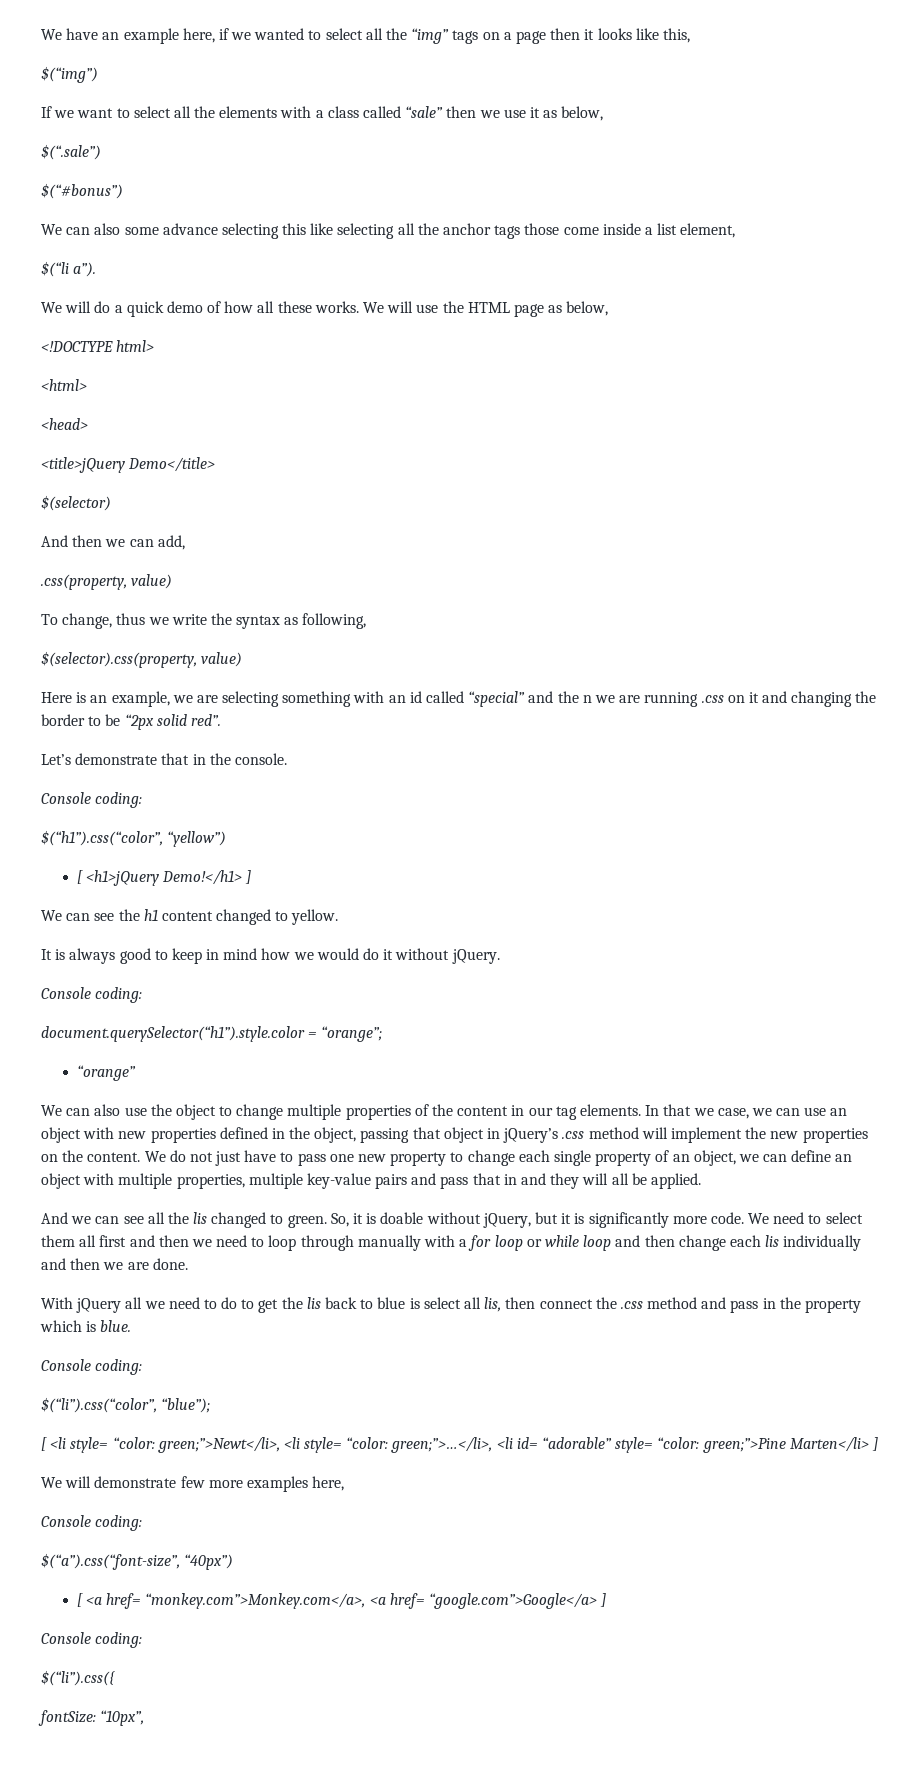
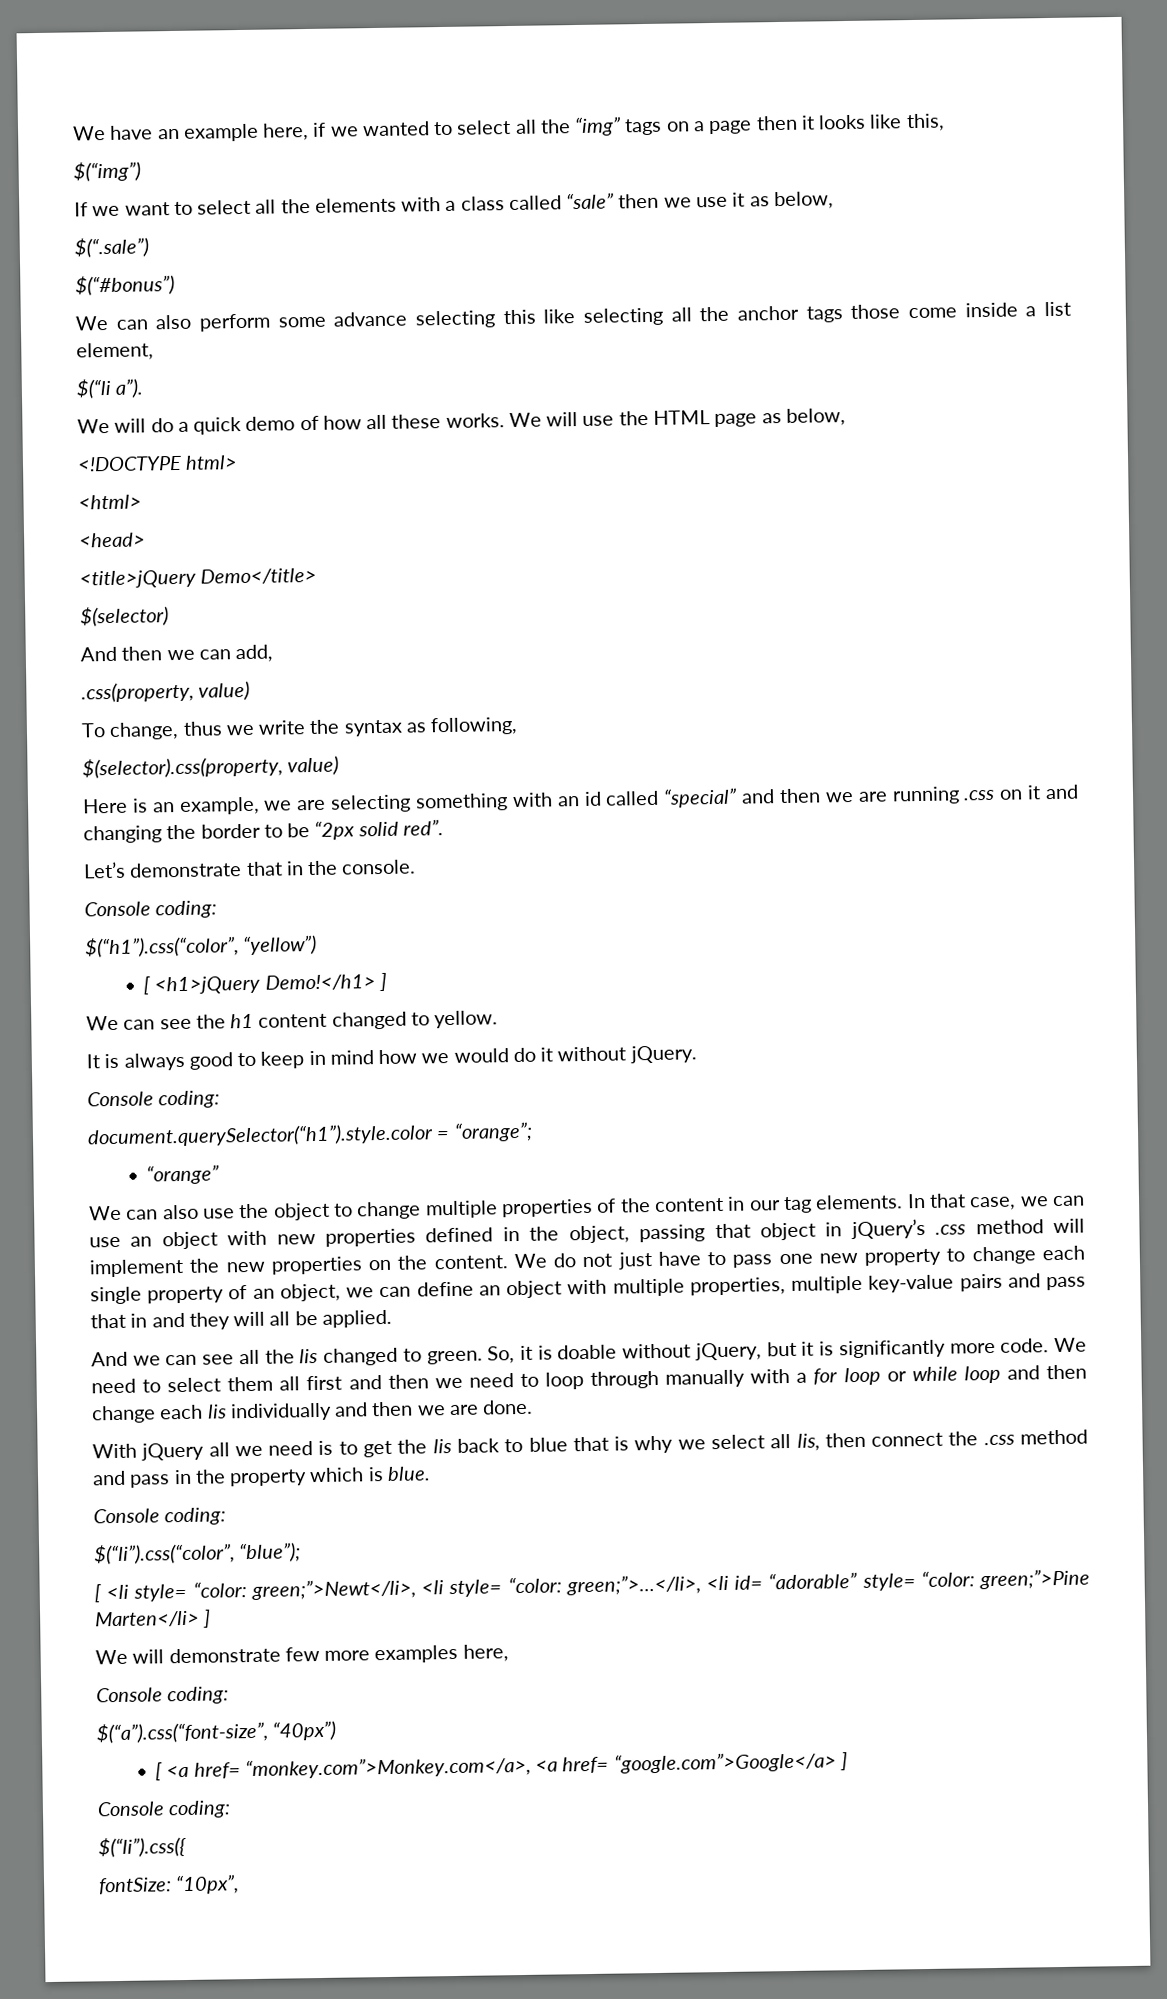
(121, 229) none -> [199,313,271,332] perform
[557,691,592,703] the n -> [779,788,821,804] then
[693,1108,714,1116] we -> (967, 1200) none
[203,1297,238,1309] to do -> [318,1440,334,1455] is
[409,1298,420,1309] is -> [572,1435,706,1454] that is why we

